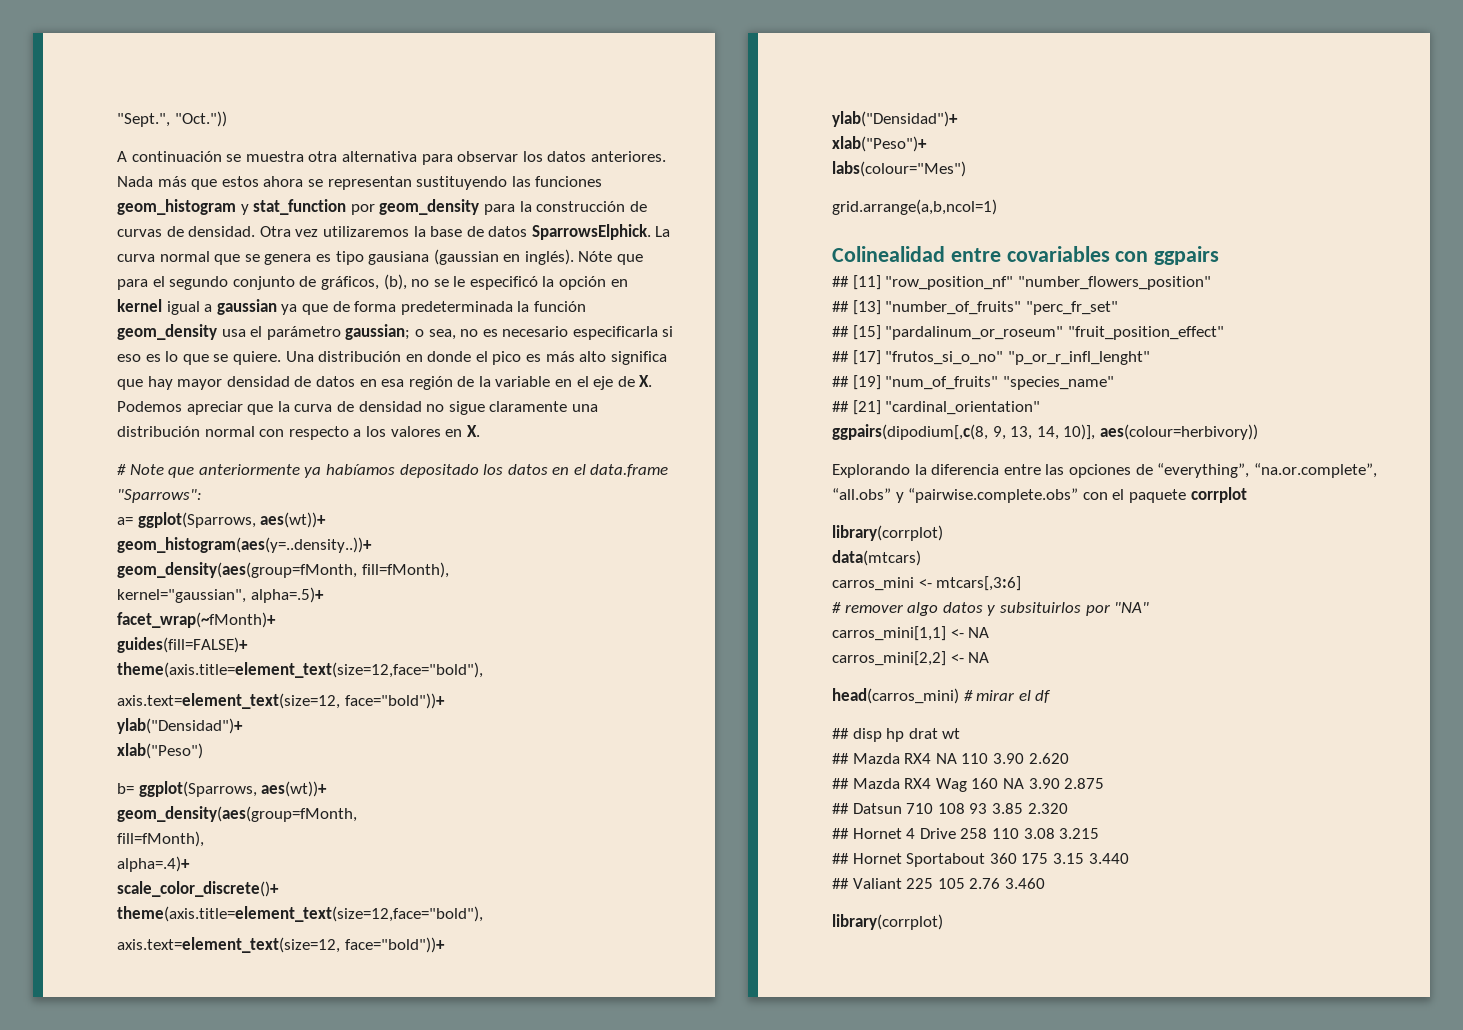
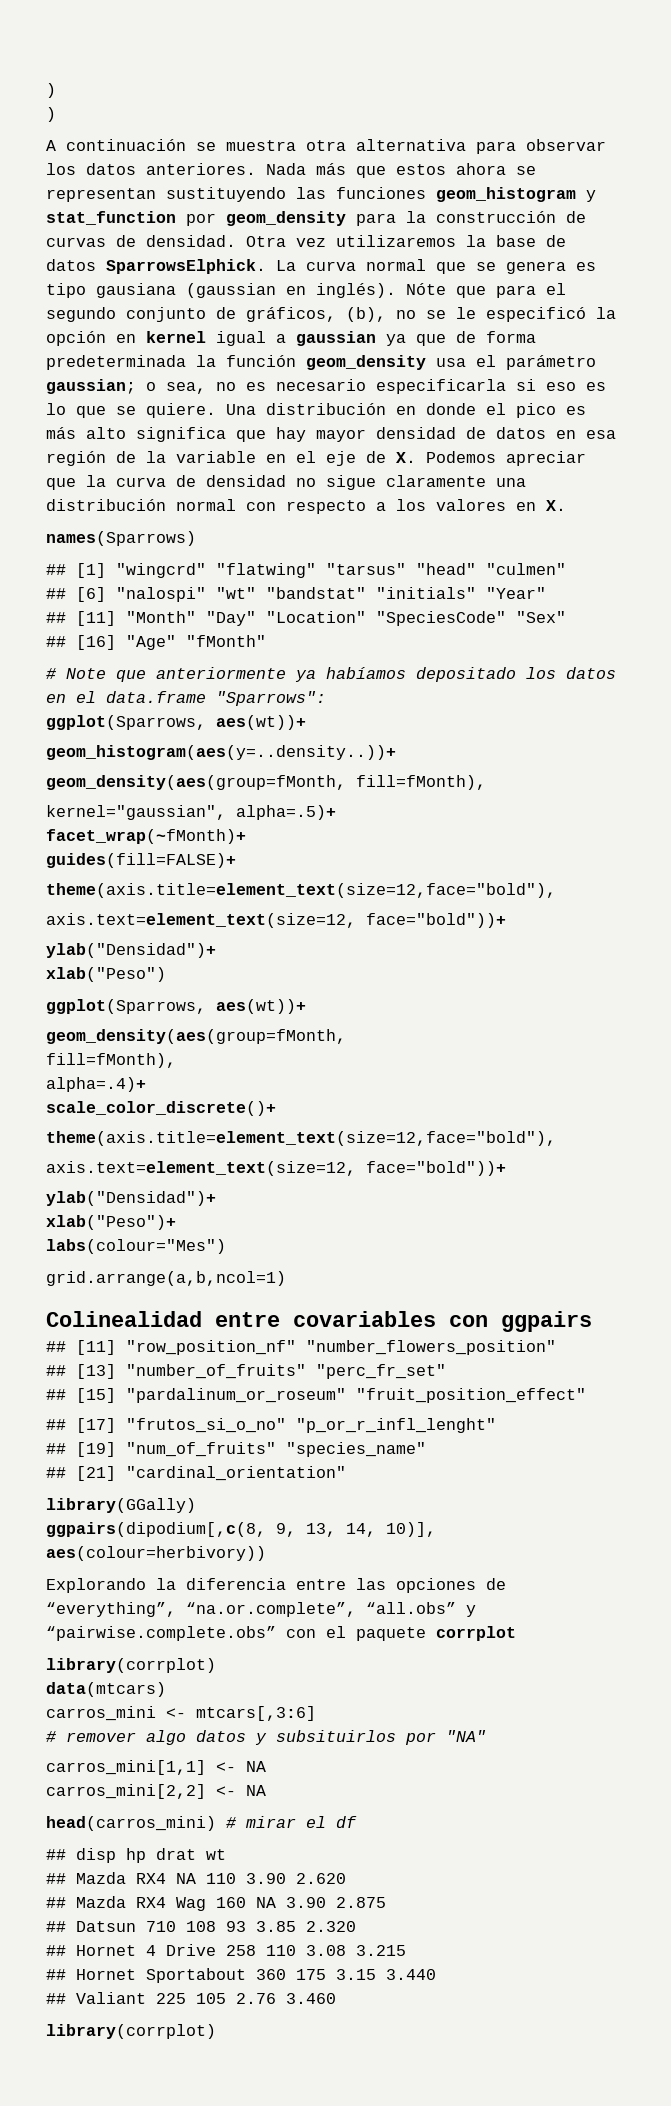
[117,111,227,127] "Sept.", "Oct.")) -> [46,83,56,98] [46,107,56,122] ) // )
(480, 431) none -> [46,531,196,546] [46,563,566,578] [46,587,546,602] [46,611,566,626] [46,635,266,650] // names(Sparrows) // ## [1] "wingcrd" "flatwing" "tarsus" "head" "culmen" // ## [6] "nalospi" "wt" "bandstat" "initials" "Year" // ## [11] "Month" "Day" "Location" "SpeciesCode" "Sex" // ## [16] "Age" "fMonth"
[117,517,133,525] a= -> (326, 698) none
[117,783,134,794] b= -> (166, 974) none
(1041, 408) none -> [46,1498,196,1513] // library(GGally)

